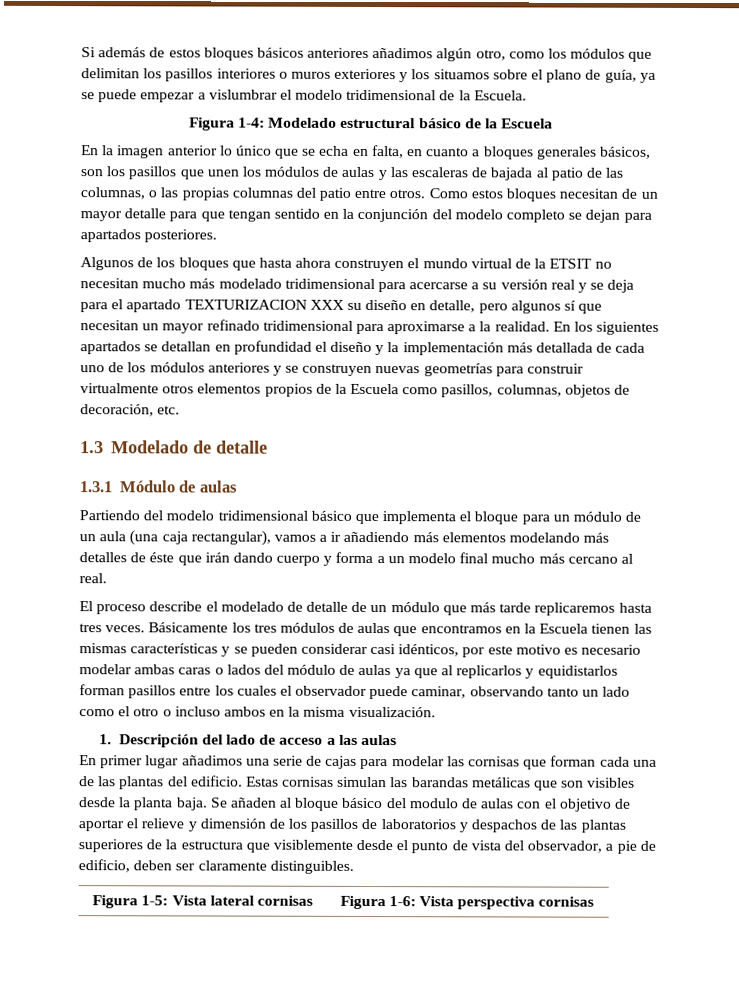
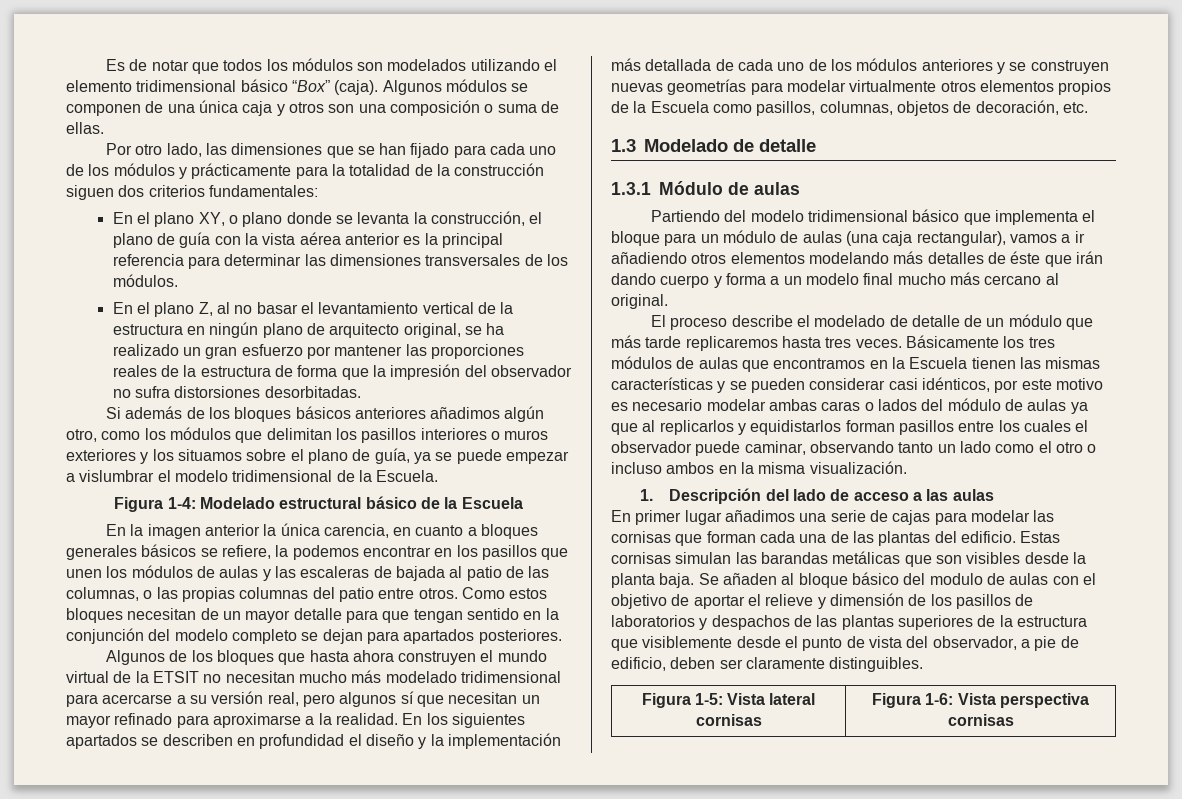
(81, 52) none -> [105,58,558,74] [66,79,529,95] [66,100,559,116] [66,122,104,134] [105,143,557,158] [66,163,545,179] [66,185,318,200] [112,211,543,227] [112,232,503,248] [112,254,568,269] [112,274,178,287] [112,302,514,317] [112,322,505,338] [112,344,524,359] [112,364,572,380] [112,386,361,398] Es de notar que todos los módulos son modelados utilizando el elemento tridimensional básico “Box” (caja). Algunos módulos se componen de una única caja y otros son una composición o suma de ellas. // Por otro lado, las dimensiones que se han fijado para cada uno de los módulos y prácticamente para la totalidad de la construcción siguen dos criterios fundamentales: // En el plano XY, o plano donde se levanta la construcción, el plano de guía con la vista aérea anterior es la principal referencia para determinar las dimensiones transversales de los módulos. // En el plano Z, al no basar el levantamiento vertical de la estructura en ningún plano de arquitecto original, se ha realizado un gran esfuerzo por mantener las proporciones reales de la estructura de forma que la impresión del observador no sufra distorsiones desorbitadas. //
[168,48,201,58] estos -> [208,407,230,419] los
[219,145,404,159] lo único que se echa en falta, -> [263,523,389,538] la única carencia,
[599,146,651,159] [80,169,104,177] básicos, son -> [141,544,453,560] básicos se refiere, la podemos encontrar en
[550,279,635,293] [80,299,476,313] real y se deja para el apartado TEXTURIZACION XXX su diseño en detalle, -> [267,692,299,706] real,
[262,320,353,331] tridimensional -> (173, 719) none
[161,341,212,352] detallan -> [162,734,233,746] describen
[527,363,585,374] construir -> [786,80,846,92] modelar
[79,531,127,542] un aula -> [802,231,842,243] aulas
[412,532,439,543] más -> [691,253,727,264] otros
[79,573,107,584] real. -> [611,294,668,309] original.

